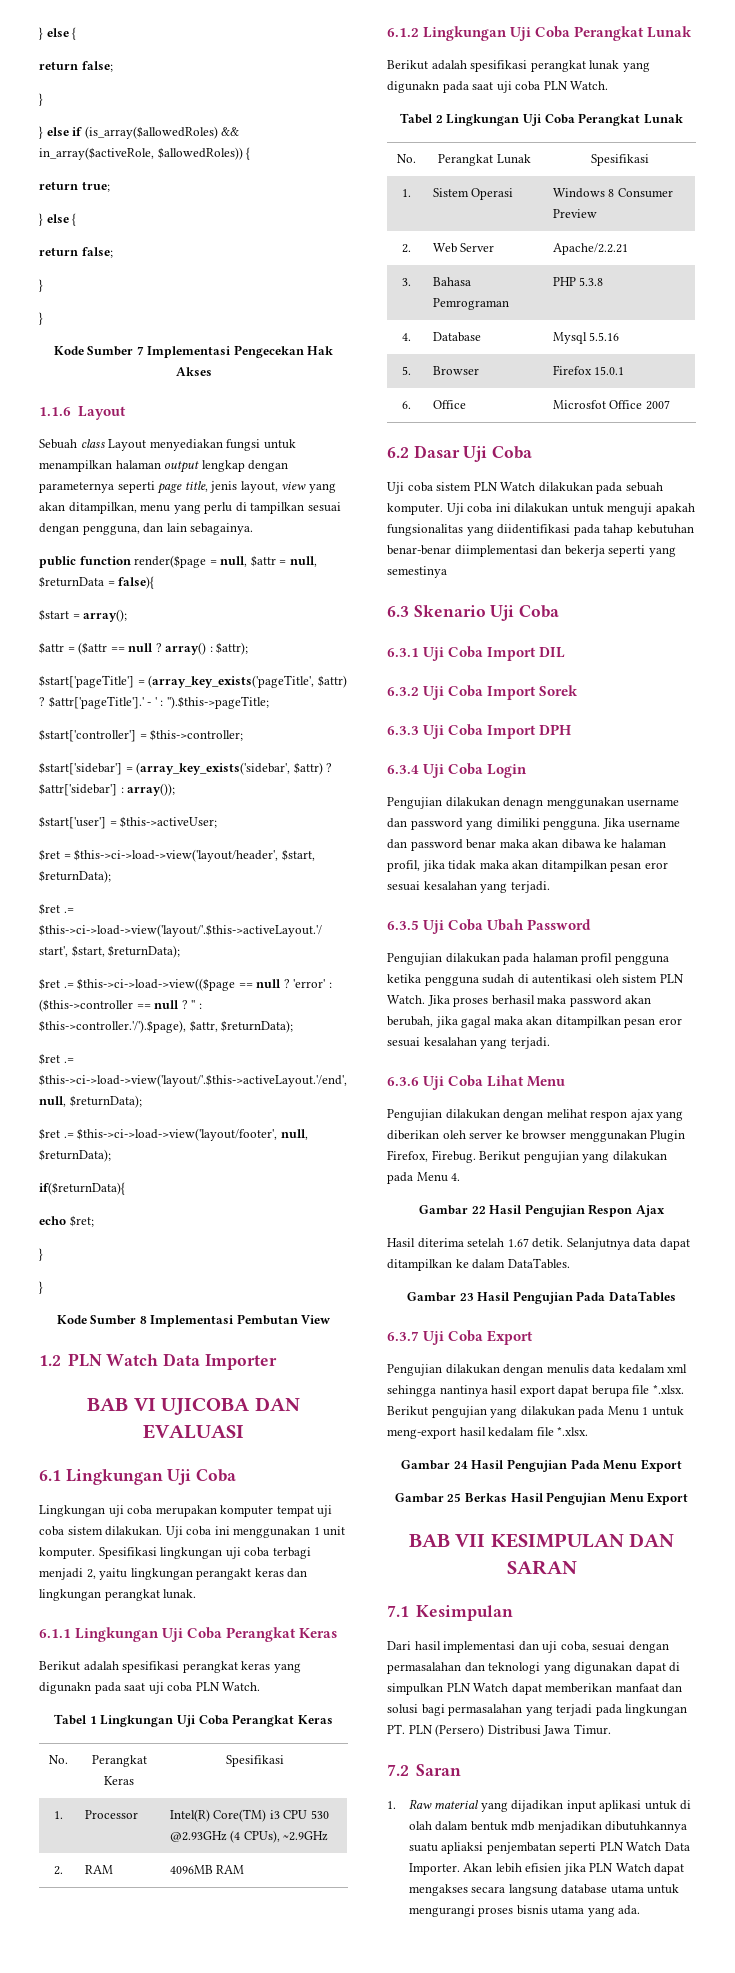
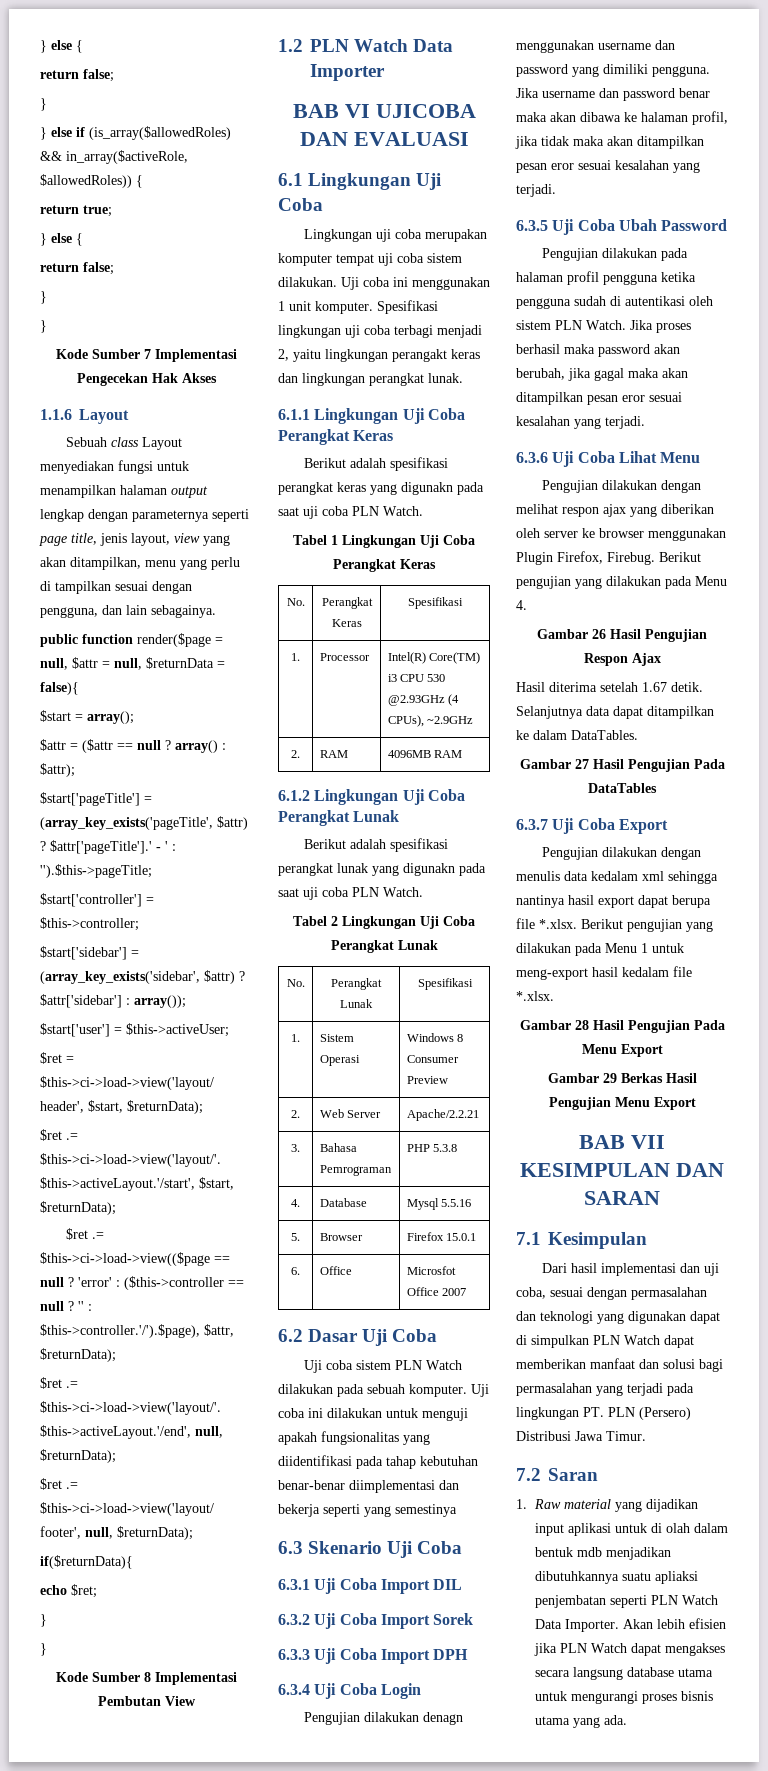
[471,1206,486,1214] 22 -> [592,629,606,639] 26
[459,1293,474,1301] 23 -> [574,759,589,769] 27
[453,1461,468,1469] 24 -> [574,1020,589,1030] 28
[447,1493,462,1502] 25 -> [602,1073,617,1083] 29

